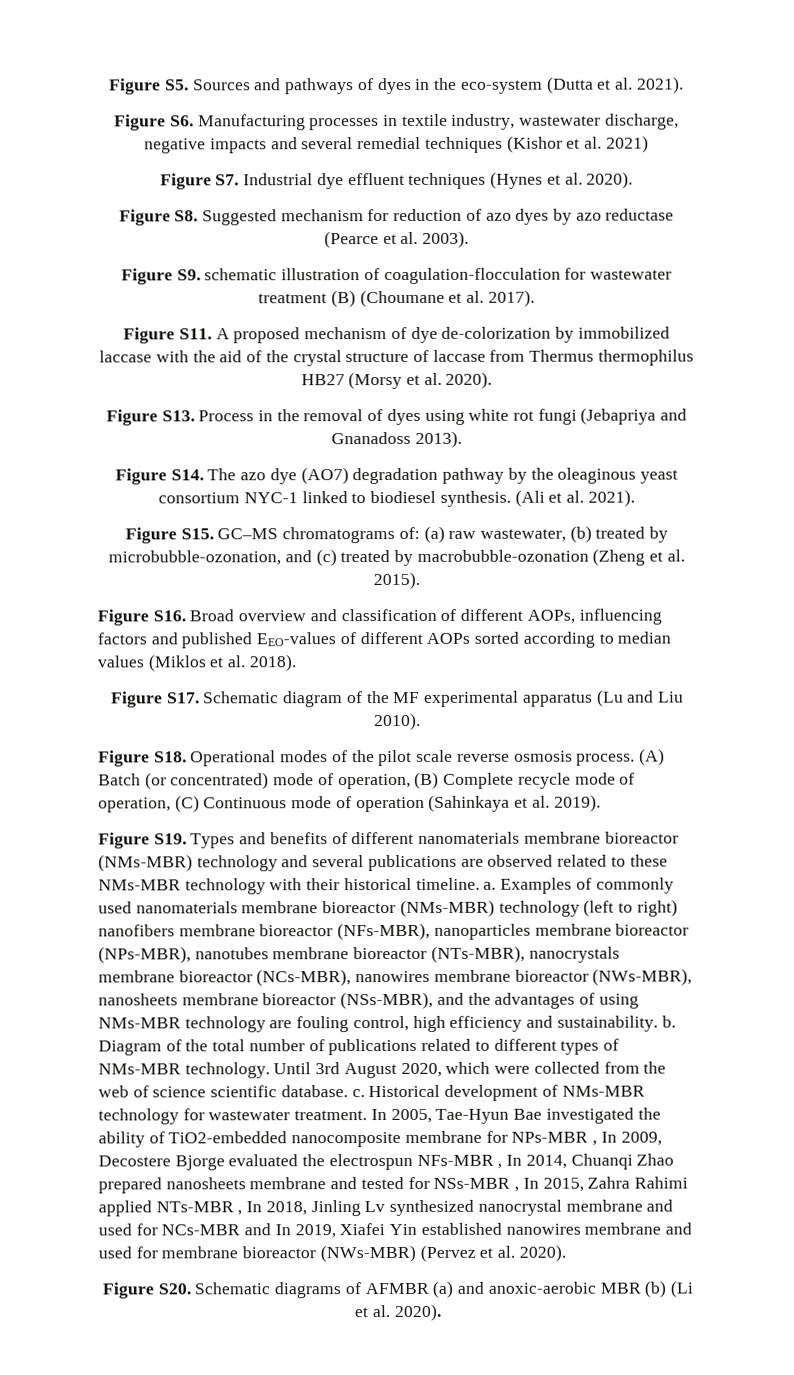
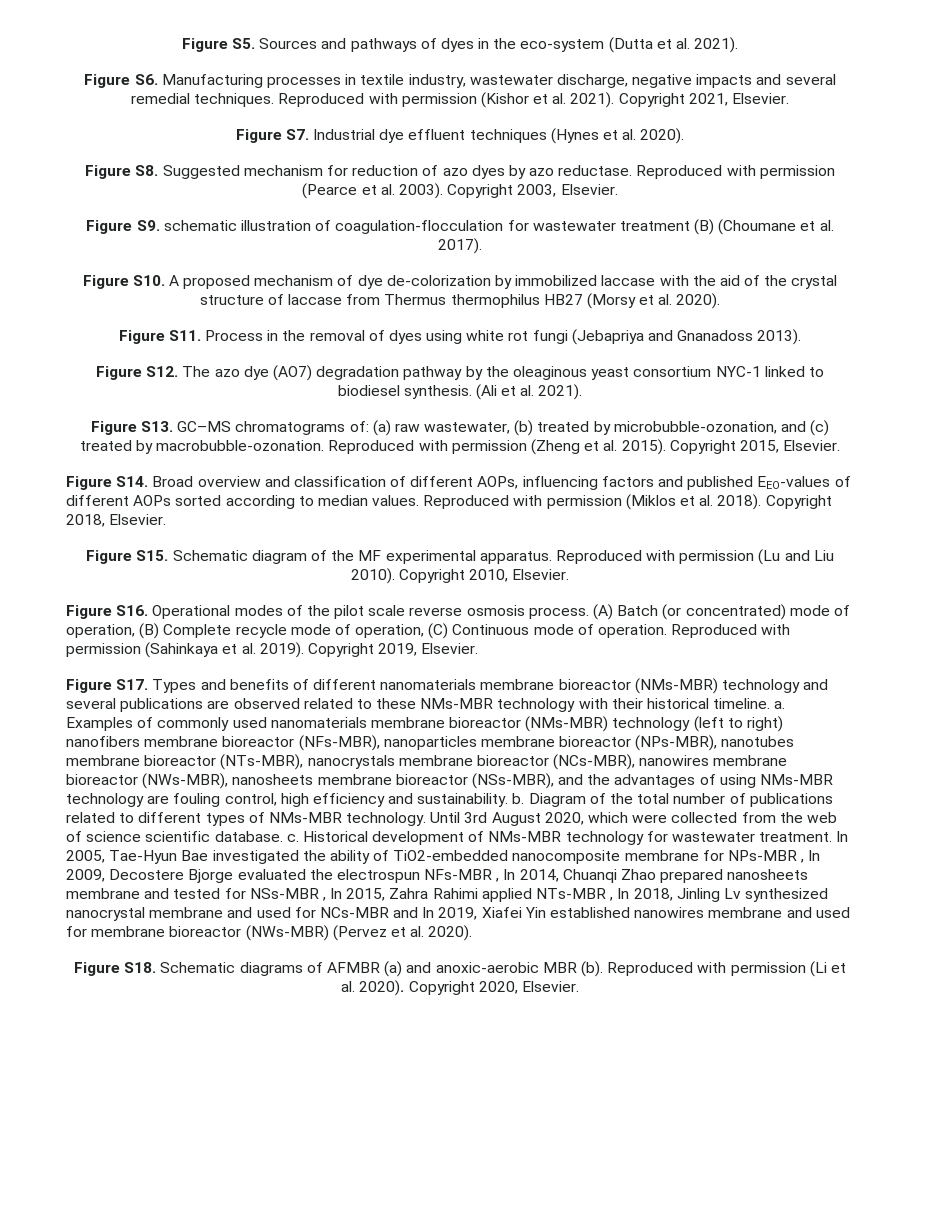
[424,135,649,153] techniques (Kishor et al. 2021) -> [194,92,790,108] techniques. Reproduced with permission (Kishor et al. 2021). Copyright 2021, Elsevier.
[605,208,675,221] reductase -> [558,165,835,179] reductase. Reproduced with permission
(470, 239) none -> [447,184,618,198] Copyright 2003, Elsevier.
[178,328,212,340] S11. -> [132,275,165,286] S10.
[161,410,195,422] S13. -> [168,330,201,341] S11.
[170,469,204,481] S14. -> [146,366,179,377] S12.
[180,528,214,540] S15. -> [140,421,173,432] S13.
[416,549,589,562] macrobubble-ozonation -> [156,440,527,454] macrobubble-ozonation. Reproduced with permission
[97,609,186,626] // Figure S16. -> [669,440,841,454] [66,476,149,490] Copyright 2015, Elsevier. // Figure S14.
[97,655,144,668] values -> [372,495,622,509] values. Reproduced with permission
[111,691,200,708] // Figure S17. -> [765,495,832,509] [66,514,167,527] [86,550,169,564] Copyright 2018, Elsevier. // Figure S15.
[522,692,593,707] apparatus -> [479,550,755,564] apparatus. Reproduced with permission
[98,750,187,767] // Figure S18. -> [398,569,570,583] [66,605,149,619] Copyright 2010, Elsevier. // Figure S16.
[355,796,425,813] operation -> [598,624,791,638] [66,643,141,657] operation. Reproduced with permission
[98,832,187,849] // Figure S19. -> [307,643,479,657] [66,679,149,693] Copyright 2019, Elsevier. // Figure S17.
[157,1283,191,1295] S20. -> [124,962,157,973] S18.
[644,1280,667,1298] (b) -> [580,961,806,977] (b). Reproduced with permission
(441, 1312) none -> [408,981,579,995] Copyright 2020, Elsevier.

